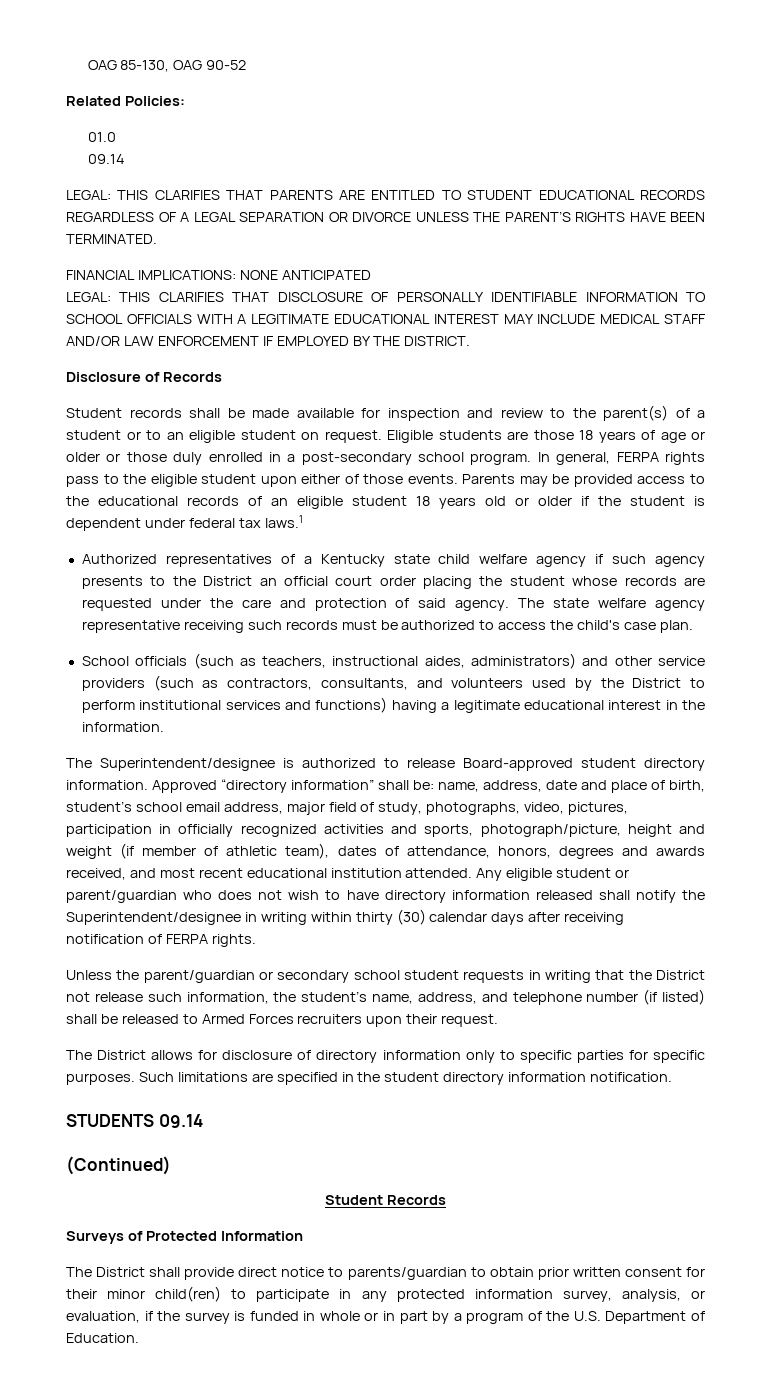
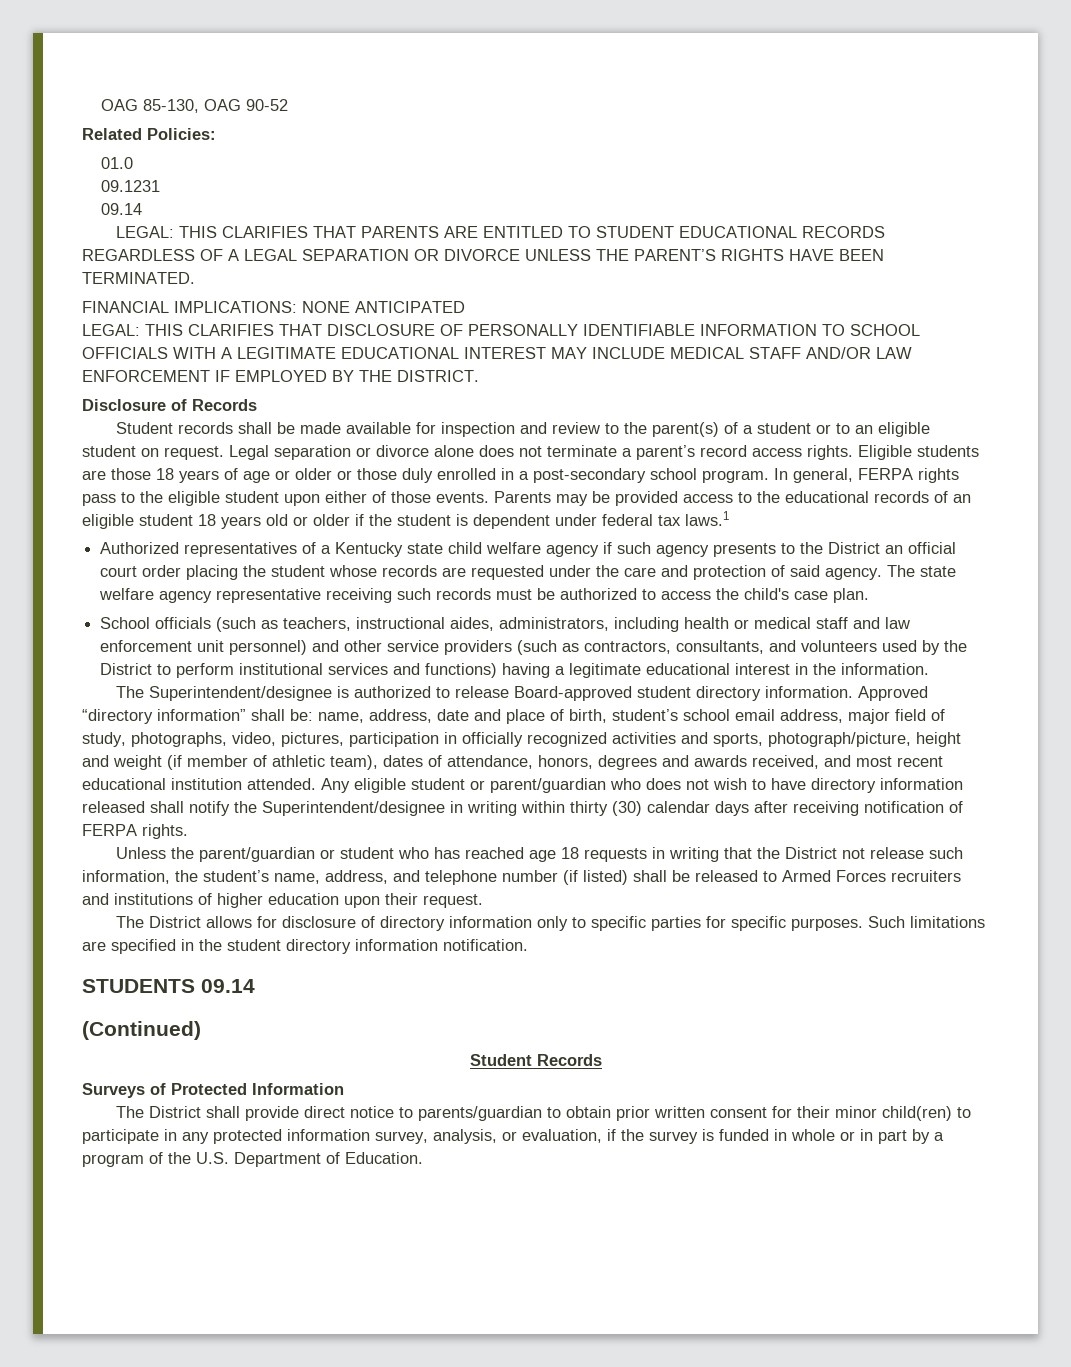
(116, 137) none -> [101,180,161,192] // 09.1231
(382, 436) none -> [229,445,853,460] Legal separation or divorce alone does not terminate a parent’s record access rights.
[471,653,577,669] administrators) -> [499,617,911,632] [100,640,308,655] administrators, including health or medical staff and law enforcement unit personnel)
[277,970,459,983] secondary school student -> [340,847,580,862] student who has reached age 18
(363, 1019) none -> [82,893,339,908] and institutions of higher education

